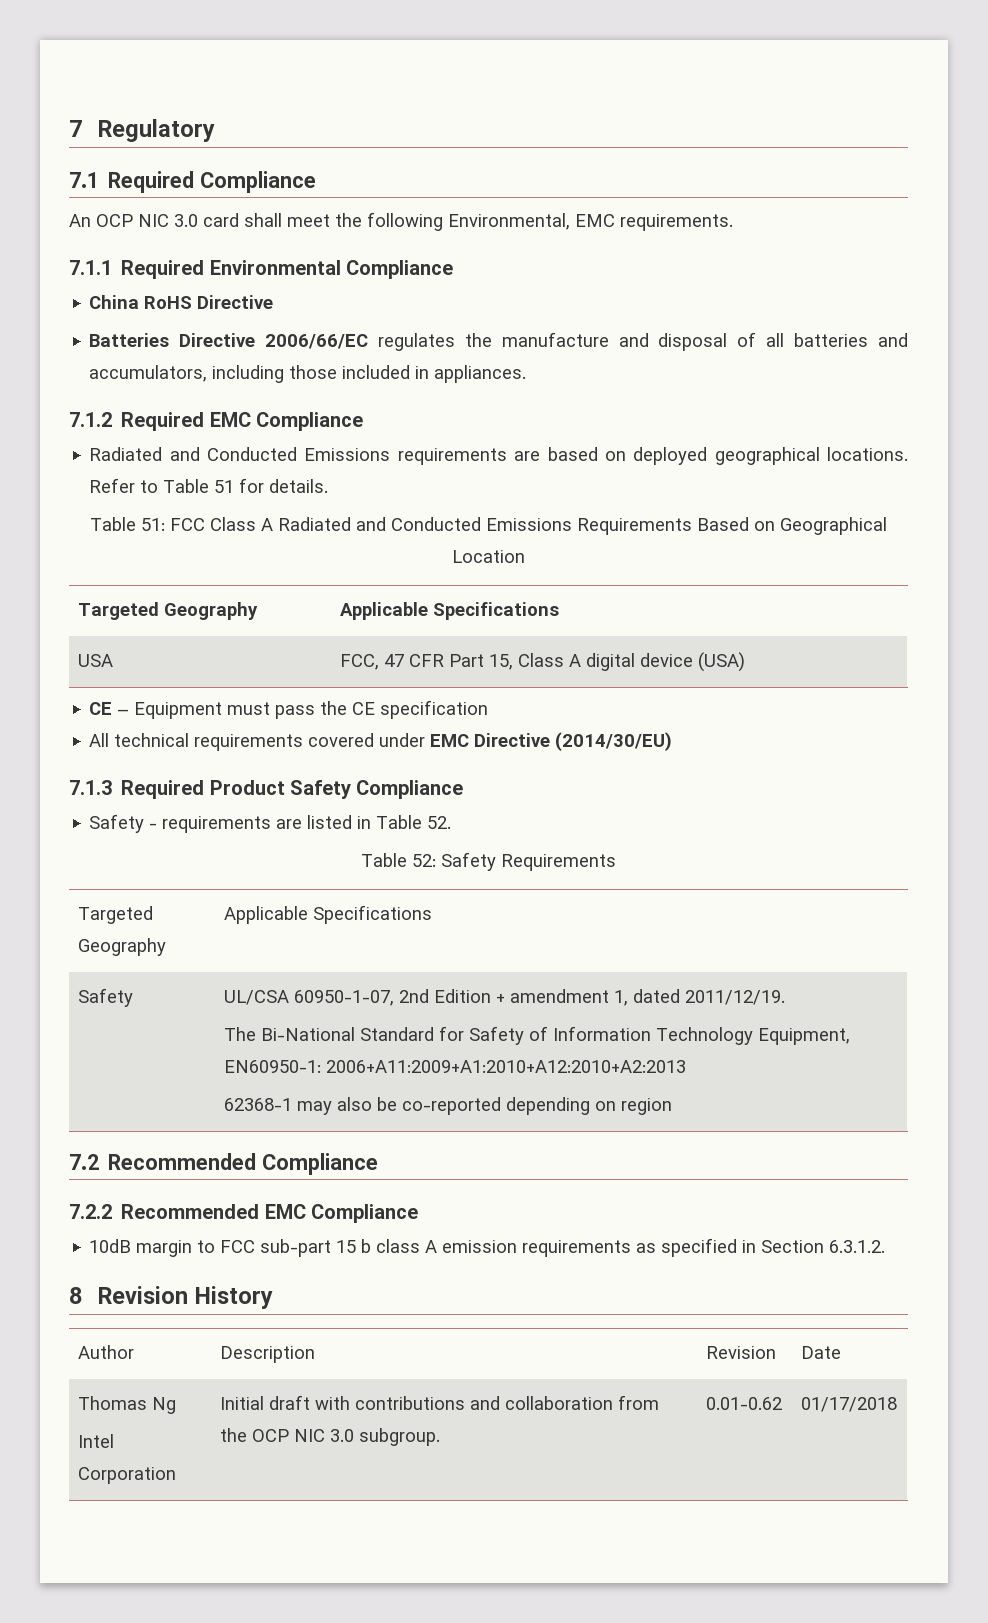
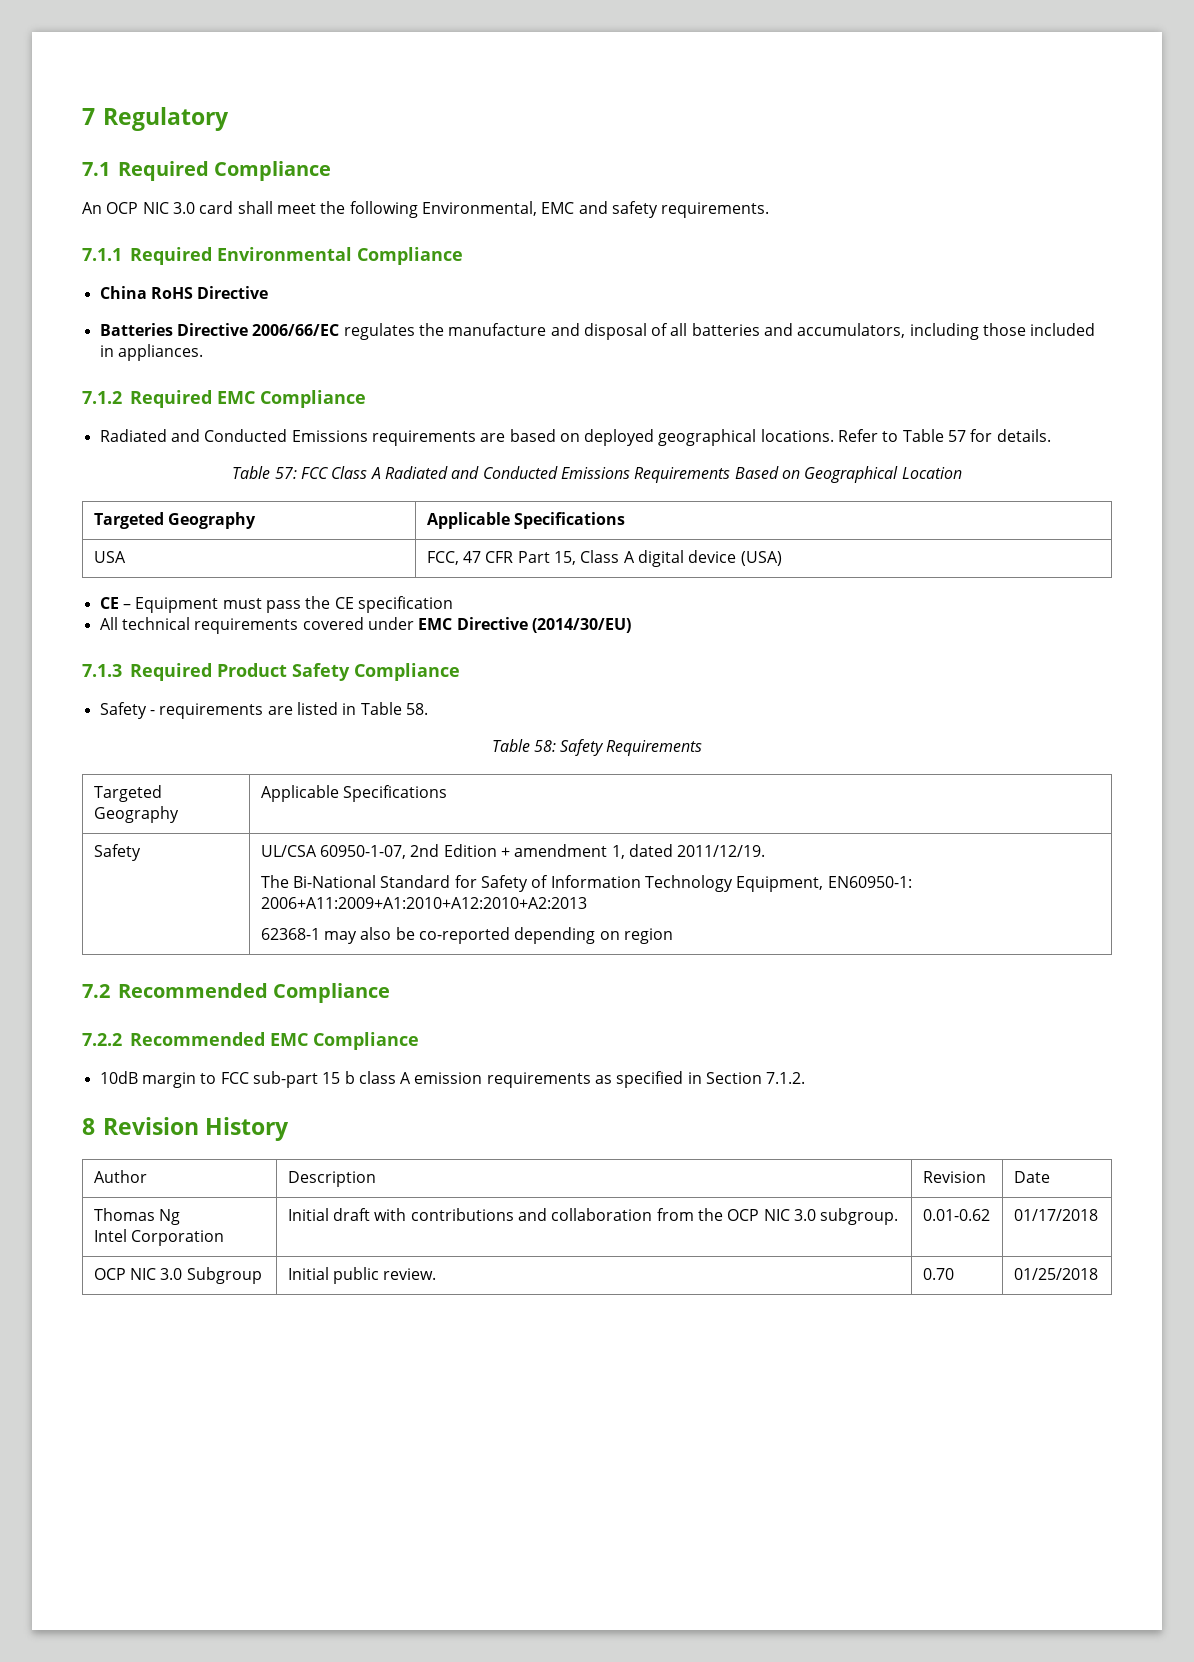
(615, 220) none -> [578,201,658,218] and safety
[214,480,235,493] 51 -> [948,430,967,442] 57
[141,518,165,531] 51: -> [274,467,297,479] 57:
[427,816,452,829] [361,853,436,867] 52. // Table 52: -> [405,703,428,715] [491,739,556,752] 58. // Table 58:
[829,1240,886,1253] 6.3.1.2. -> [766,1072,806,1084] 7.1.2.
(897, 1404) none -> [93,1267,262,1284] [287,1267,437,1284] [922,1268,954,1280] [1013,1268,1098,1280] // OCP NIC 3.0 Subgroup | Initial public review. | 0.70 | 01/25/2018

